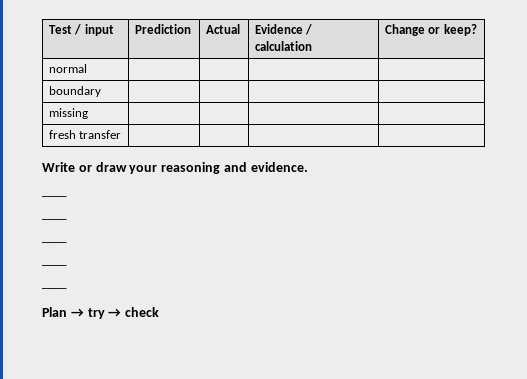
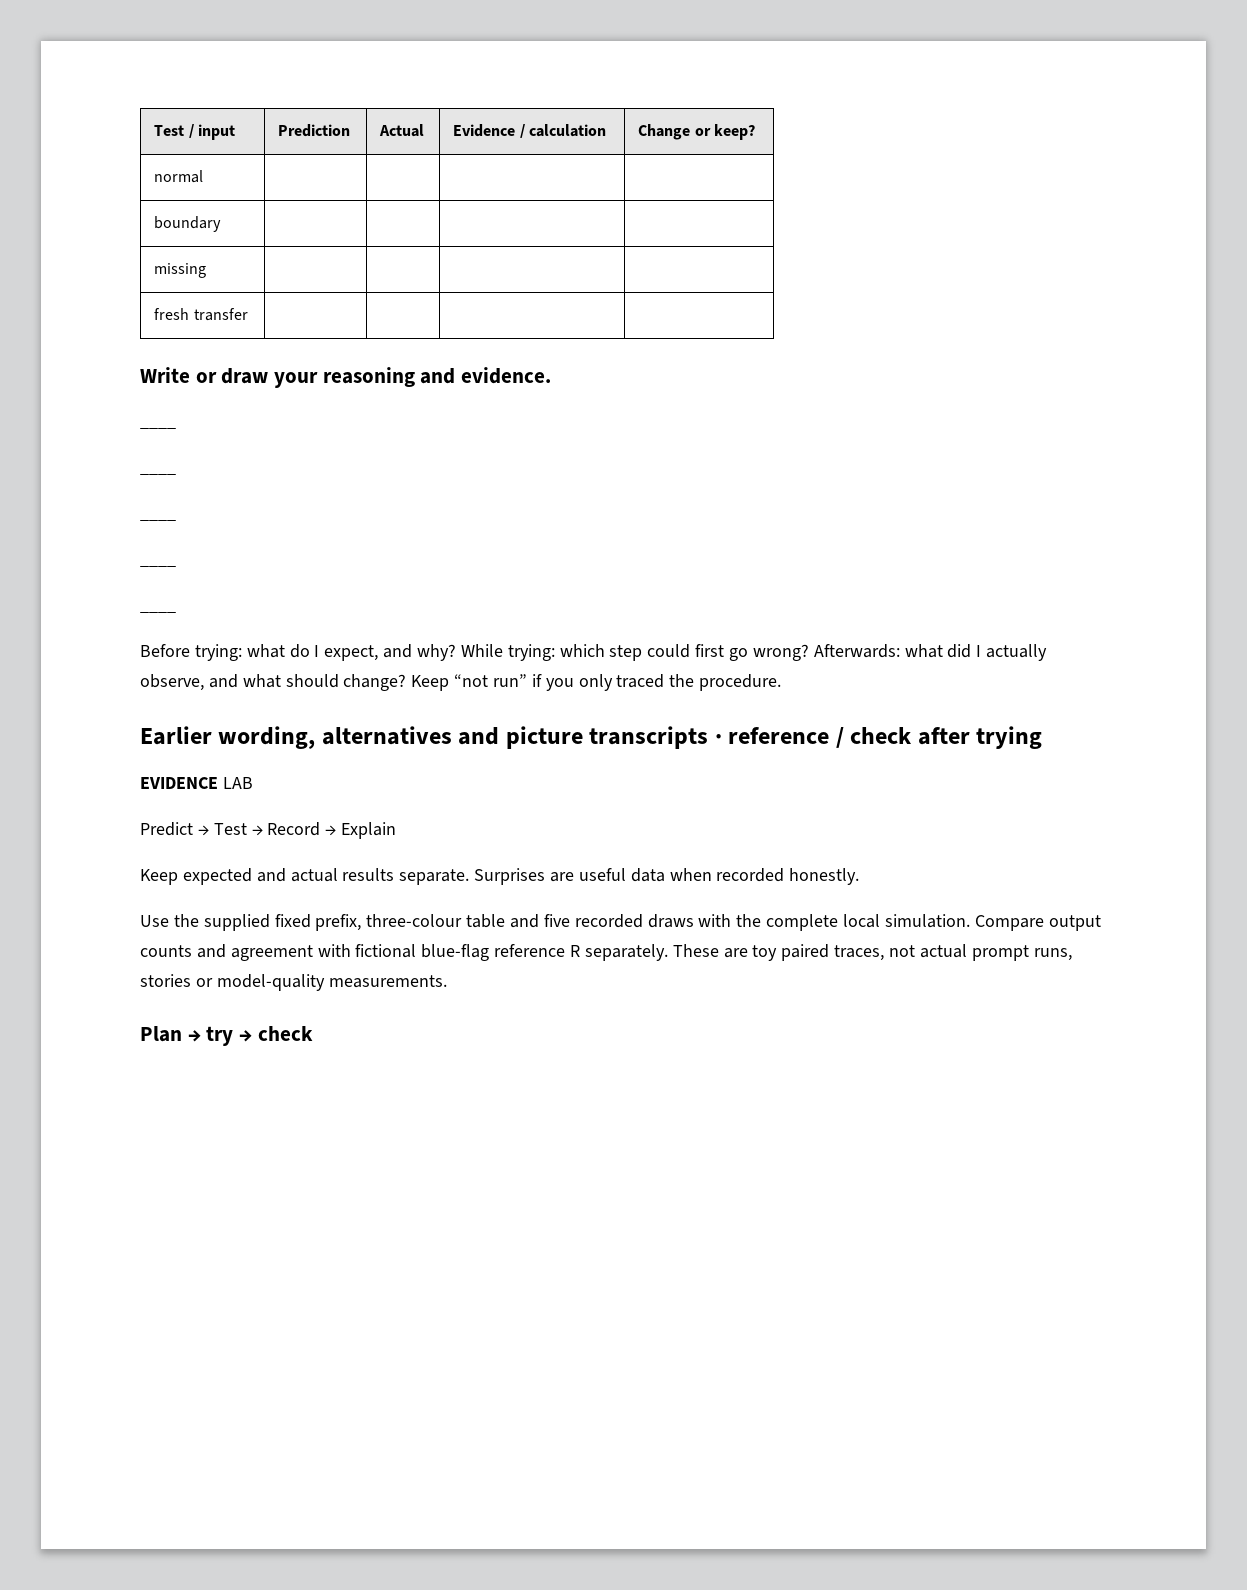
(67, 288) none -> [140,644,1048,661] [140,674,782,691] [140,726,1043,749] [140,777,253,789] [140,822,397,839] [140,868,860,885] [140,914,1101,931] [140,944,1072,961] [140,974,447,991] // Before trying: what do I expect, and why? While trying: which step could first go wrong? Afterwards: what did I actually observe, and what should change? Keep “not run” if you only traced the procedure. // Earlier wording, alternatives and picture transcripts · reference / check after trying // EVIDENCE LAB // Predict → Test → Record → Explain // Keep expected and actual results separate. Surprises are useful data when recorded honestly. // Use the supplied fixed prefix, three-colour table and five recorded draws with the complete local simulation. Compare output counts and agreement with fictional blue-flag reference R separately. These are toy paired traces, not actual prompt runs, stories or model-quality measurements.

